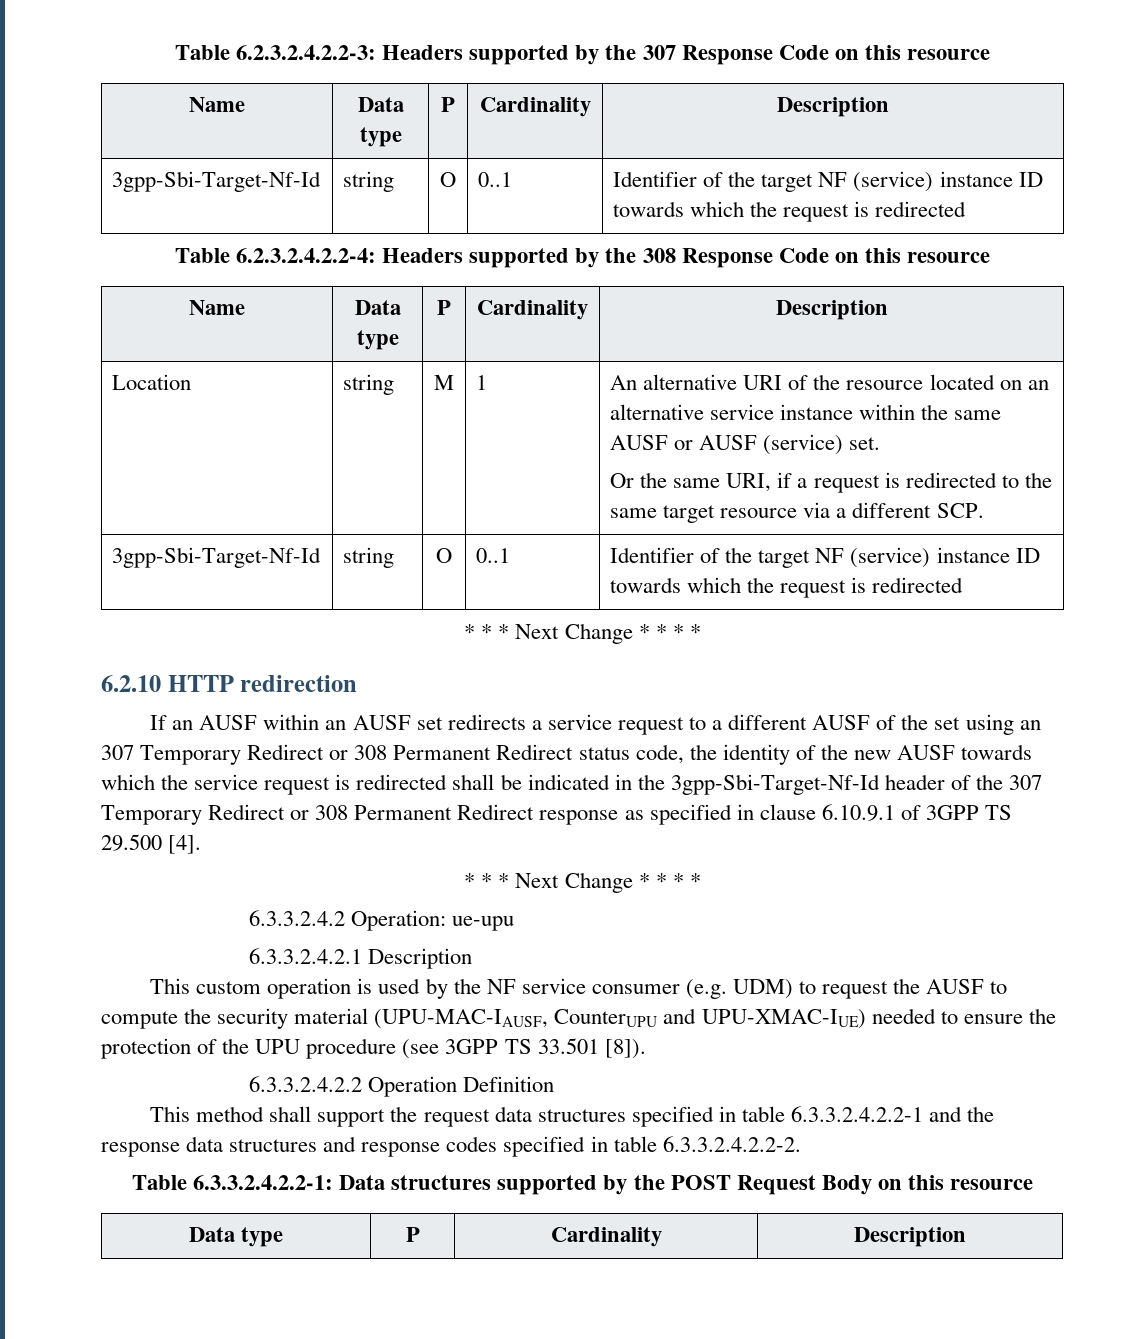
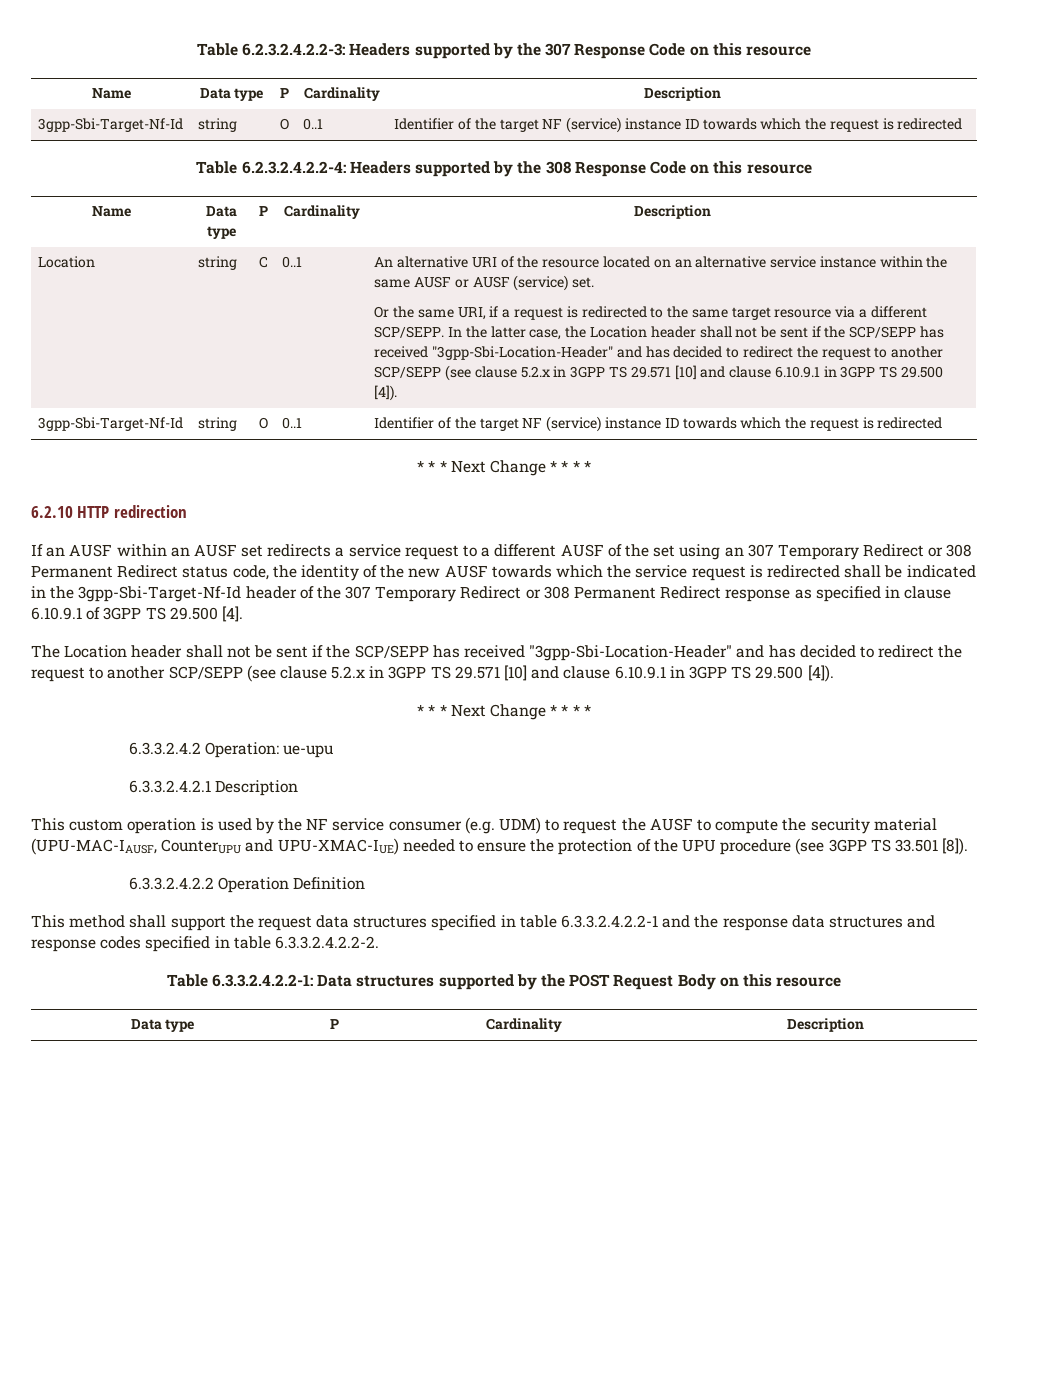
[434,375,454,390] [476,375,488,390] M | 1 -> [258,256,268,268] [282,256,303,268] C | 0..1
[936,503,984,518] SCP. -> [374,326,945,340] [374,346,944,360] [374,365,944,381] [374,385,398,401] SCP/SEPP. In the latter case, the Location header shall not be sent if the SCP/SEPP has received "3gpp-Sbi-Location-Header" and has decided to redirect the request to another SCP/SEPP (see clause 5.2.x in 3GPP TS 29.571 [10] and clause 6.10.9.1 in 3GPP TS 29.500 [4]).
(202, 844) none -> [31,645,963,661] [31,665,834,682] // The Location header shall not be sent if the SCP/SEPP has received "3gpp-Sbi-Location-Header" and has decided to redirect the request to another SCP/SEPP (see clause 5.2.x in 3GPP TS 29.571 [10] and clause 6.10.9.1 in 3GPP TS 29.500 [4]).

